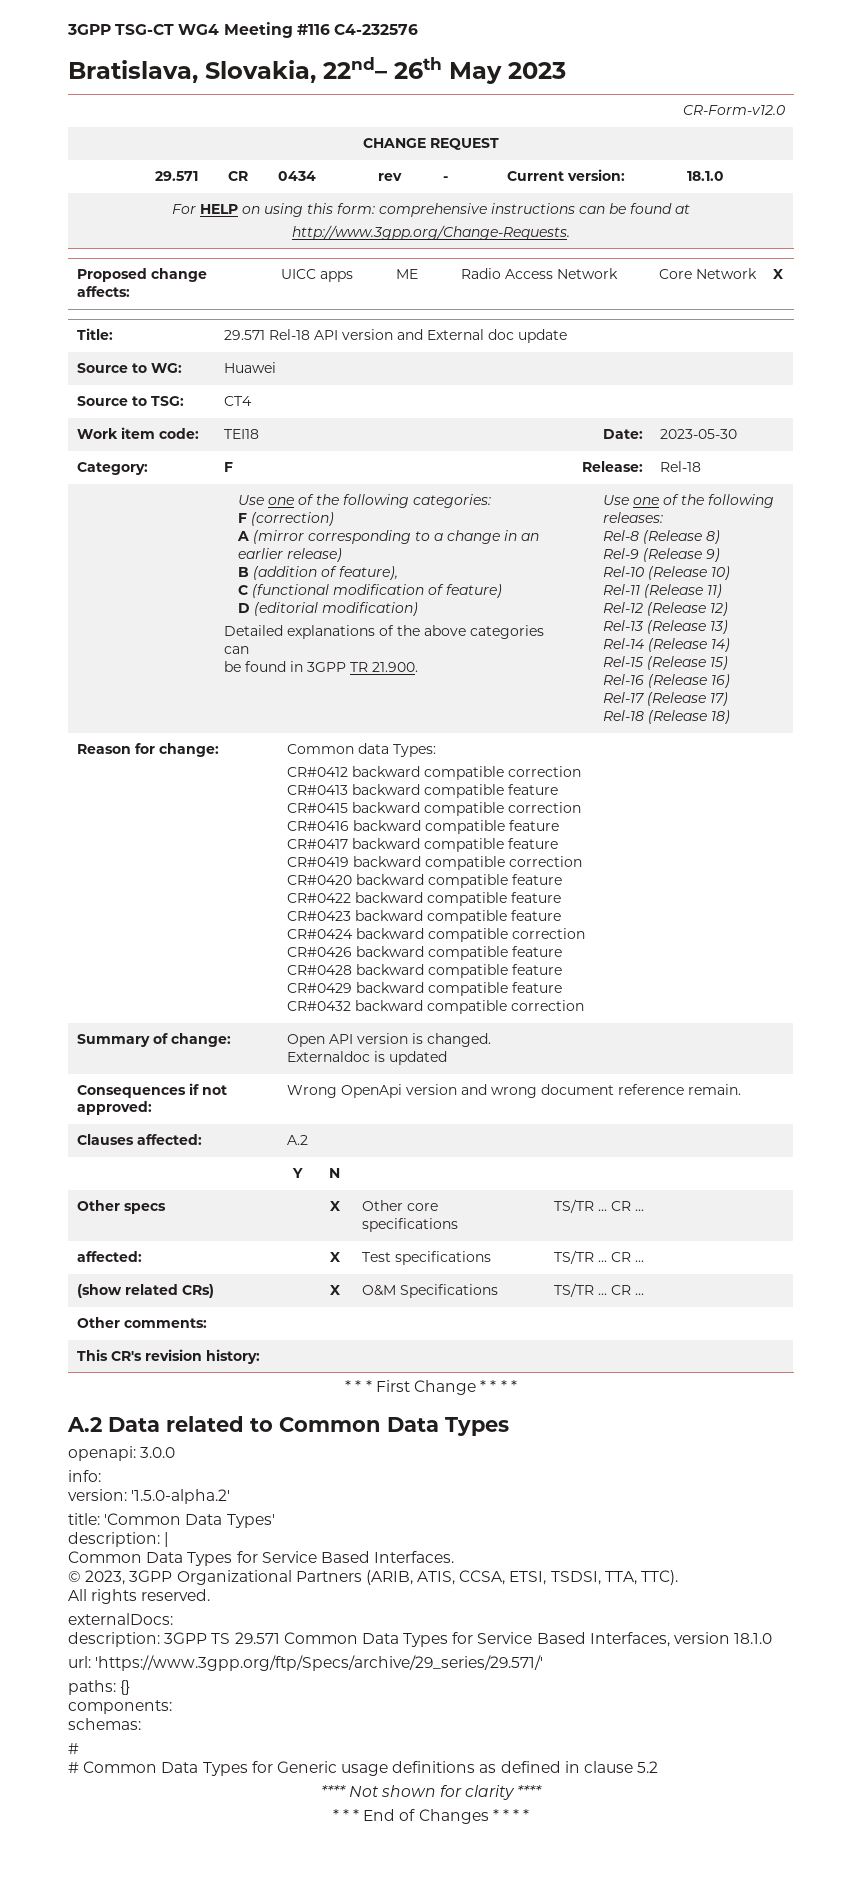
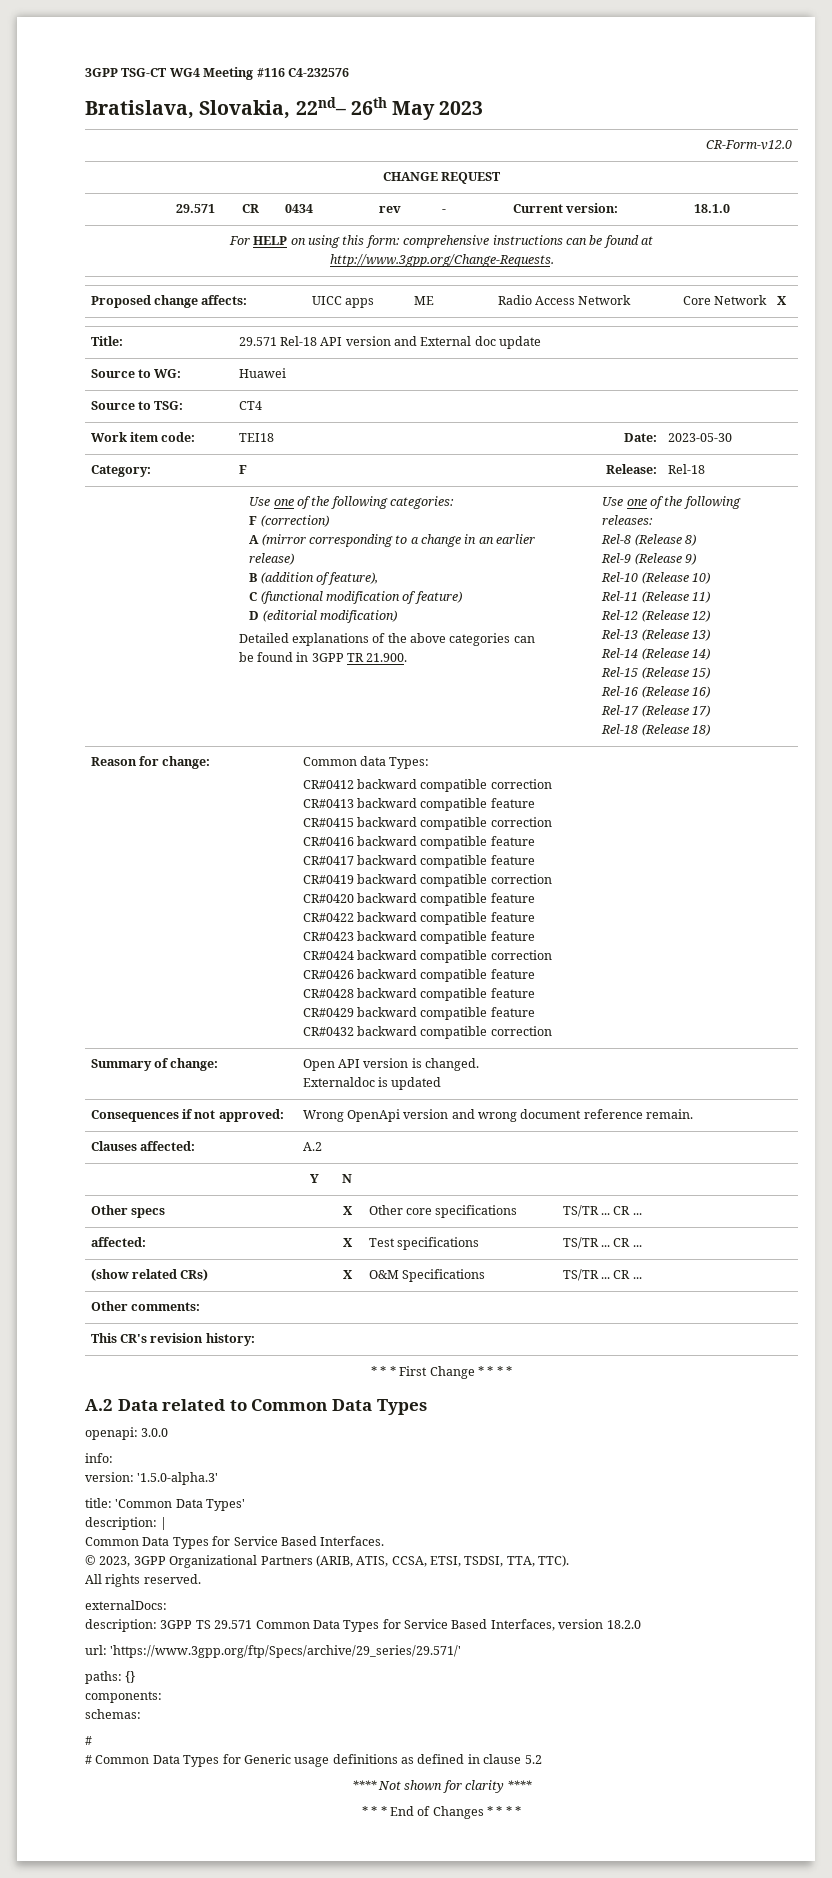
[131,1489,231,1504] '1.5.0-alpha.2' -> [137,1472,219,1485] '1.5.0-alpha.3'
[734,1633,773,1644] 18.1.0 -> [606,1620,641,1629] 18.2.0

